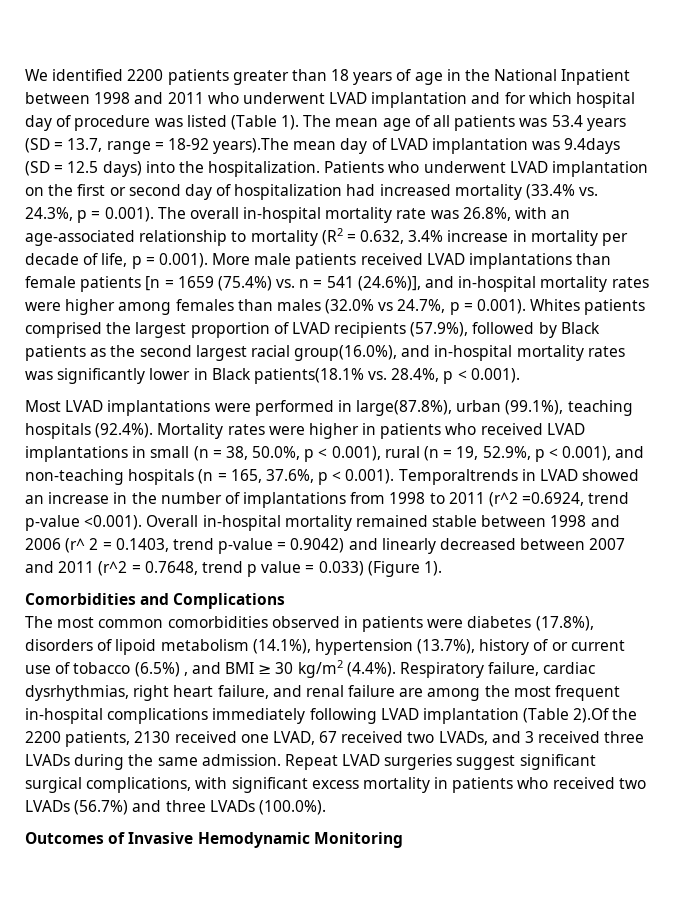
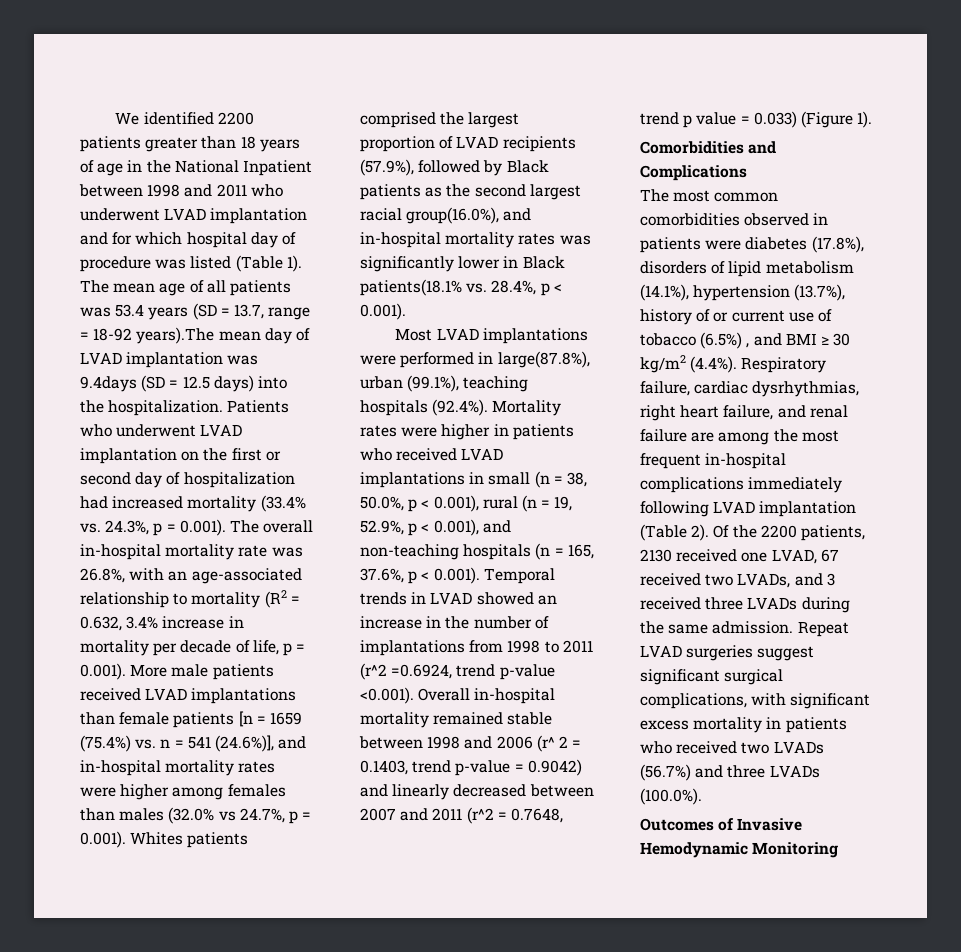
[398,469,518,485] Temporaltrends -> [483,568,555,584] [360,592,407,605] Temporal trends
[115,639,157,655] lipoid -> [728,261,762,277] lipid
[573,708,610,723] 2).Of -> [691,524,730,541] 2). Of

